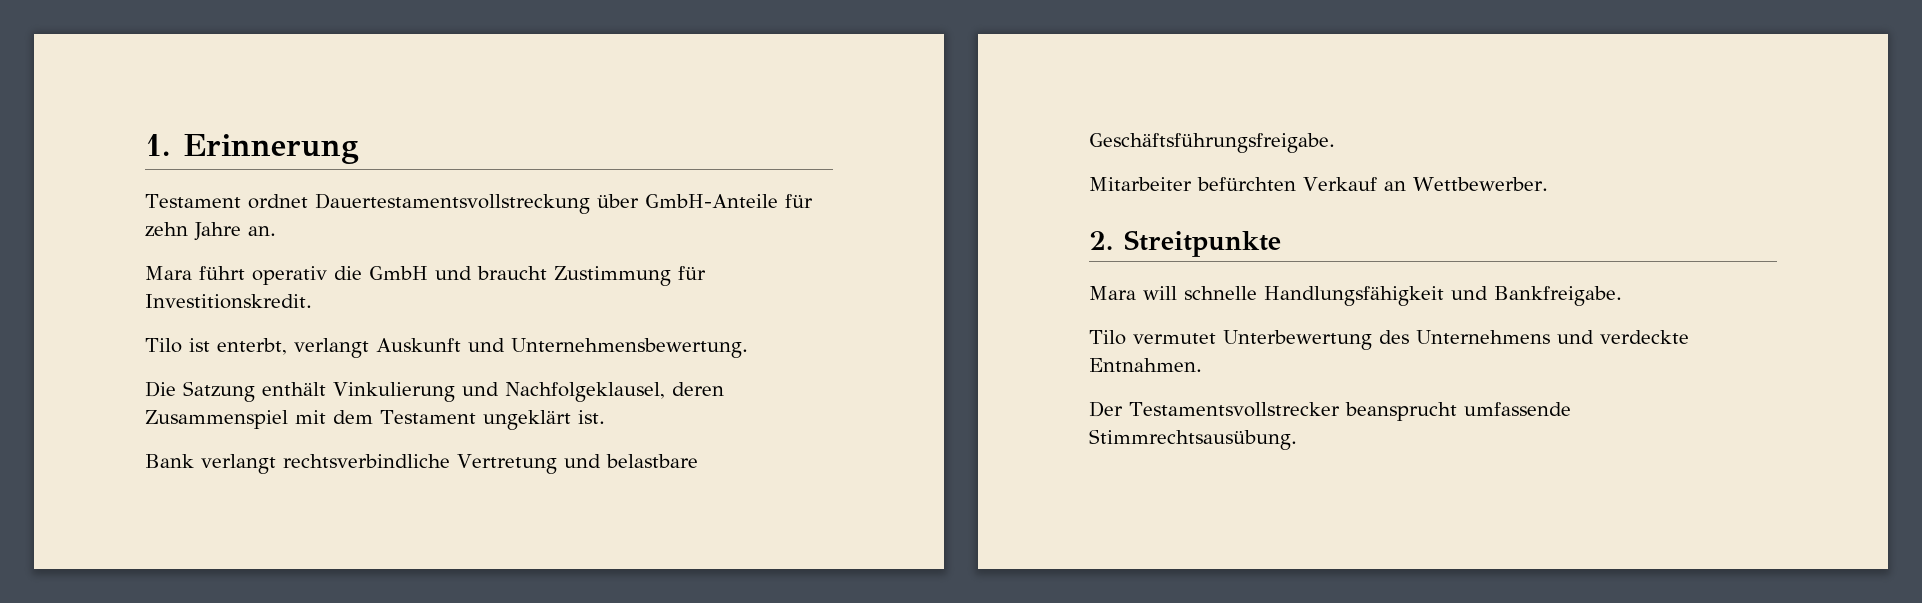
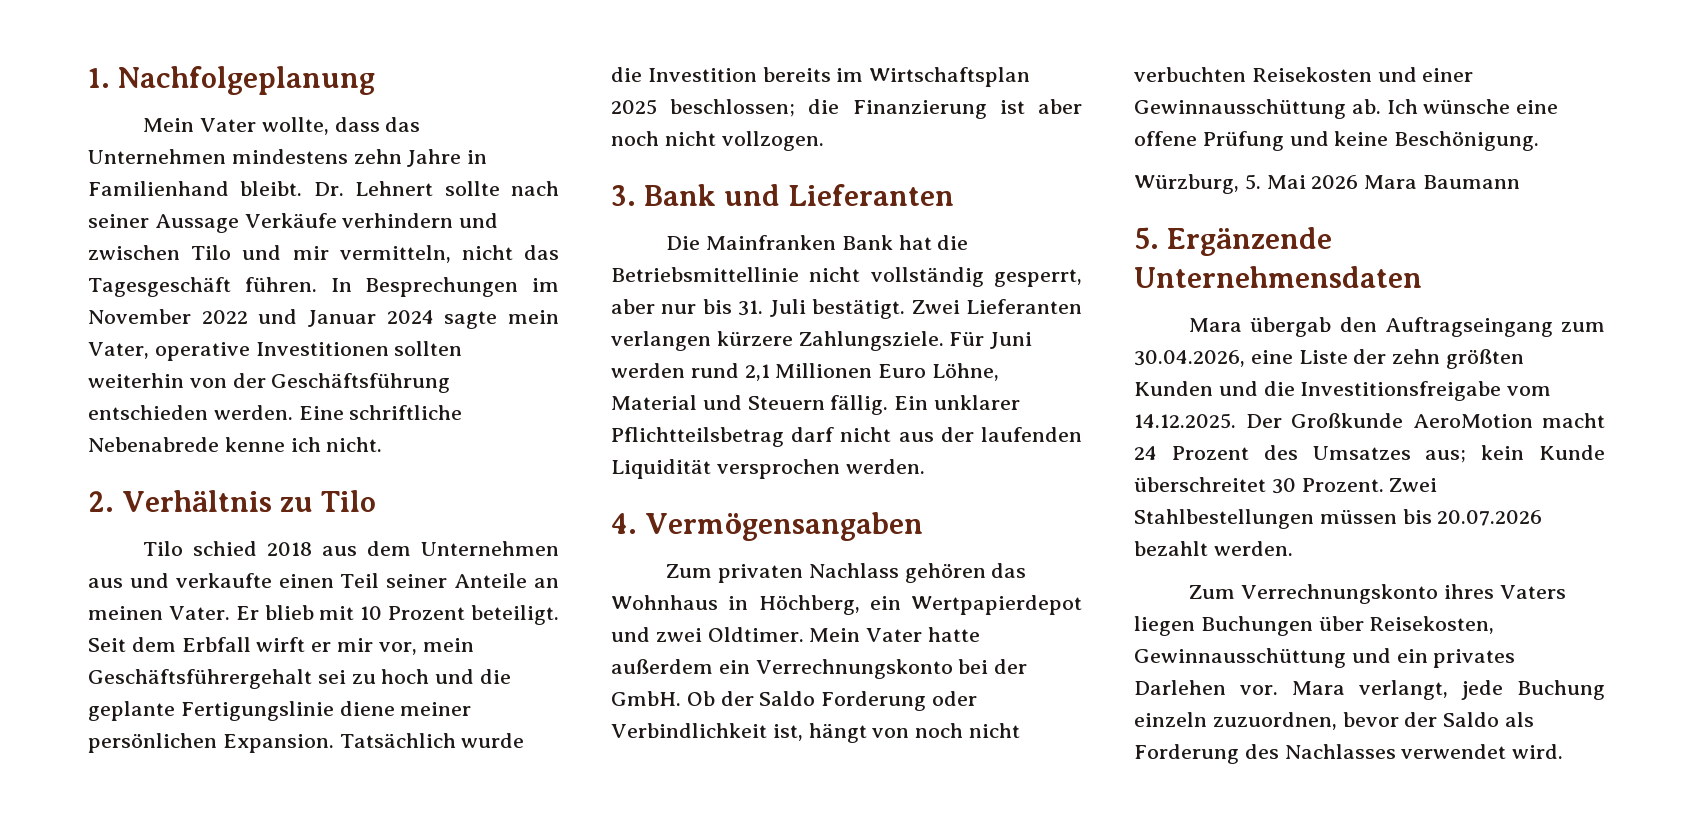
[183,134,359,164] [145,193,813,214] [145,222,276,241] [145,266,706,286] [145,294,312,309] [145,338,748,358] [145,381,724,402] [145,410,605,430] [145,454,698,474] [1089,133,1335,153] [1089,177,1548,191] [1089,230,1281,257] [1089,286,1622,306] [1089,330,1689,350] [1089,358,1202,372] [1089,401,1571,421] [1089,429,1297,450] Erinnerung // Testament ordnet Dauertestamentsvollstreckung über GmbH-Anteile für zehn Jahre an. // Mara führt operativ die GmbH und braucht Zustimmung für Investitionskredit. // Tilo ist enterbt, verlangt Auskunft und Unternehmensbewertung. // Die Satzung enthält Vinkulierung und Nachfolgeklausel, deren Zusammenspiel mit dem Testament ungeklärt ist. // Bank verlangt rechtsverbindliche Vertretung und belastbare Geschäftsführungsfreigabe. // Mitarbeiter befürchten Verkauf an Wettbewerber. // 2. Streitpunkte // Mara will schnelle Handlungsfähigkeit und Bankfreigabe. // Tilo vermutet Unterbewertung des Unternehmens und verdeckte Entnahmen. // Der Testamentsvollstrecker beansprucht umfassende Stimmrechtsausübung. -> [118,66,376,95] [143,117,421,135] [88,149,488,167] [88,181,559,196] [88,213,499,233] [88,245,559,263] [88,277,559,297] [88,309,559,329] [88,341,463,361] [88,373,451,393] [88,405,463,420] [88,437,383,452] [88,490,377,512] [143,541,559,556] [88,573,559,588] [88,605,559,625] [88,637,474,655] [88,669,512,689] [88,701,472,721] [88,733,525,753] [611,67,1031,87] [611,99,1082,119] [611,131,824,151] [611,184,955,206] [666,235,969,250] [611,267,1082,287] [611,299,1082,319] [611,331,1033,351] [611,363,1000,381] [611,395,1021,415] [611,427,1082,447] [611,459,925,479] [611,512,924,541] [666,563,1027,583] [611,595,1083,615] [611,627,980,642] [611,659,1028,679] [611,691,978,711] [611,723,1021,743] [1134,67,1474,82] [1134,99,1559,119] [1134,131,1540,151] [1134,174,1521,194] [1134,227,1333,256] [1134,266,1422,288] [1189,317,1605,337] [1134,349,1525,369] [1134,381,1552,401] [1134,413,1605,429] [1134,445,1605,463] [1134,477,1438,494] [1134,509,1543,529] [1134,541,1293,556] [1189,584,1566,604] [1134,616,1495,636] [1134,648,1516,668] [1134,680,1605,700] [1134,712,1535,730] [1134,744,1564,764] Nachfolgeplanung // Mein Vater wollte, dass das Unternehmen mindestens zehn Jahre in Familienhand bleibt. Dr. Lehnert sollte nach seiner Aussage Verkäufe verhindern und zwischen Tilo und mir vermitteln, nicht das Tagesgeschäft führen. In Besprechungen im November 2022 und Januar 2024 sagte mein Vater, operative Investitionen sollten weiterhin von der Geschäftsführung entschieden werden. Eine schriftliche Nebenabrede kenne ich nicht. // 2. Verhältnis zu Tilo // Tilo schied 2018 aus dem Unternehmen aus und verkaufte einen Teil seiner Anteile an meinen Vater. Er blieb mit 10 Prozent beteiligt. Seit dem Erbfall wirft er mir vor, mein Geschäftsführergehalt sei zu hoch und die geplante Fertigungslinie diene meiner persönlichen Expansion. Tatsächlich wurde die Investition bereits im Wirtschaftsplan 2025 beschlossen; die Finanzierung ist aber noch nicht vollzogen. // 3. Bank und Lieferanten // Die Mainfranken Bank hat die Betriebsmittellinie nicht vollständig gesperrt, aber nur bis 31. Juli bestätigt. Zwei Lieferanten verlangen kürzere Zahlungsziele. Für Juni werden rund 2,1 Millionen Euro Löhne, Material und Steuern fällig. Ein unklarer Pflichtteilsbetrag darf nicht aus der laufenden Liquidität versprochen werden. // 4. Vermögensangaben // Zum privaten Nachlass gehören das Wohnhaus in Höchberg, ein Wertpapierdepot und zwei Oldtimer. Mein Vater hatte außerdem ein Verrechnungskonto bei der GmbH. Ob der Saldo Forderung oder Verbindlichkeit ist, hängt von noch nicht verbuchten Reisekosten und einer Gewinnausschüttung ab. Ich wünsche eine offene Prüfung und keine Beschönigung. // Würzburg, 5. Mai 2026 Mara Baumann // 5. Ergänzende Unternehmensdaten // Mara übergab den Auftragseingang zum 30.04.2026, eine Liste der zehn größten Kunden und die Investitionsfreigabe vom 14.12.2025. Der Großkunde AeroMotion macht 24 Prozent des Umsatzes aus; kein Kunde überschreitet 30 Prozent. Zwei Stahlbestellungen müssen bis 20.07.2026 bezahlt werden. // Zum Verrechnungskonto ihres Vaters liegen Buchungen über Reisekosten, Gewinnausschüttung und ein privates Darlehen vor. Mara verlangt, jede Buchung einzeln zuzuordnen, bevor der Saldo als Forderung des Nachlasses verwendet wird.

